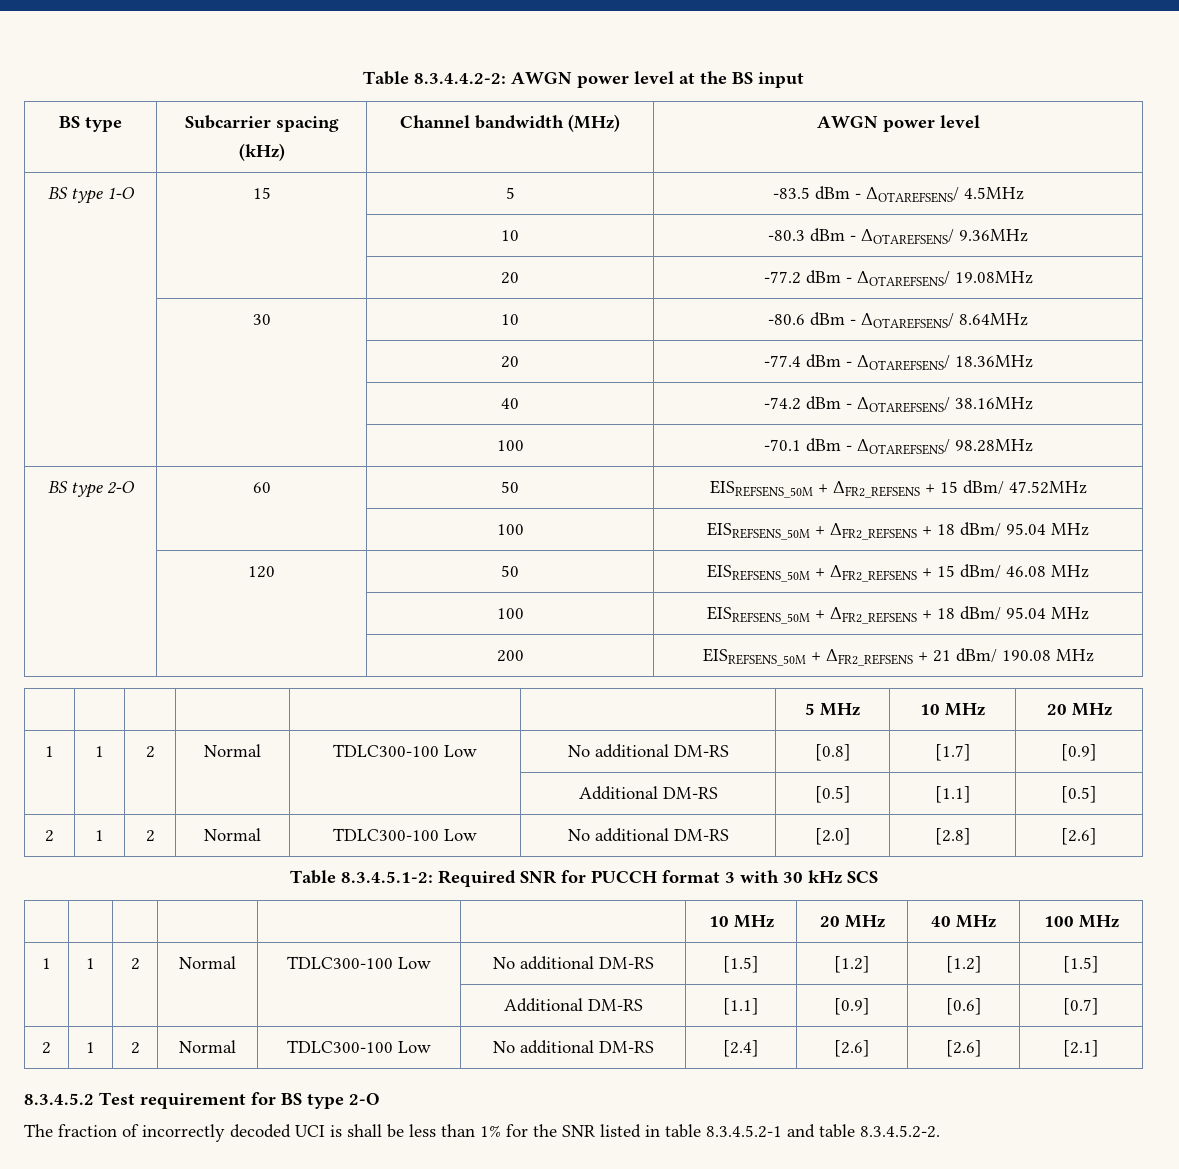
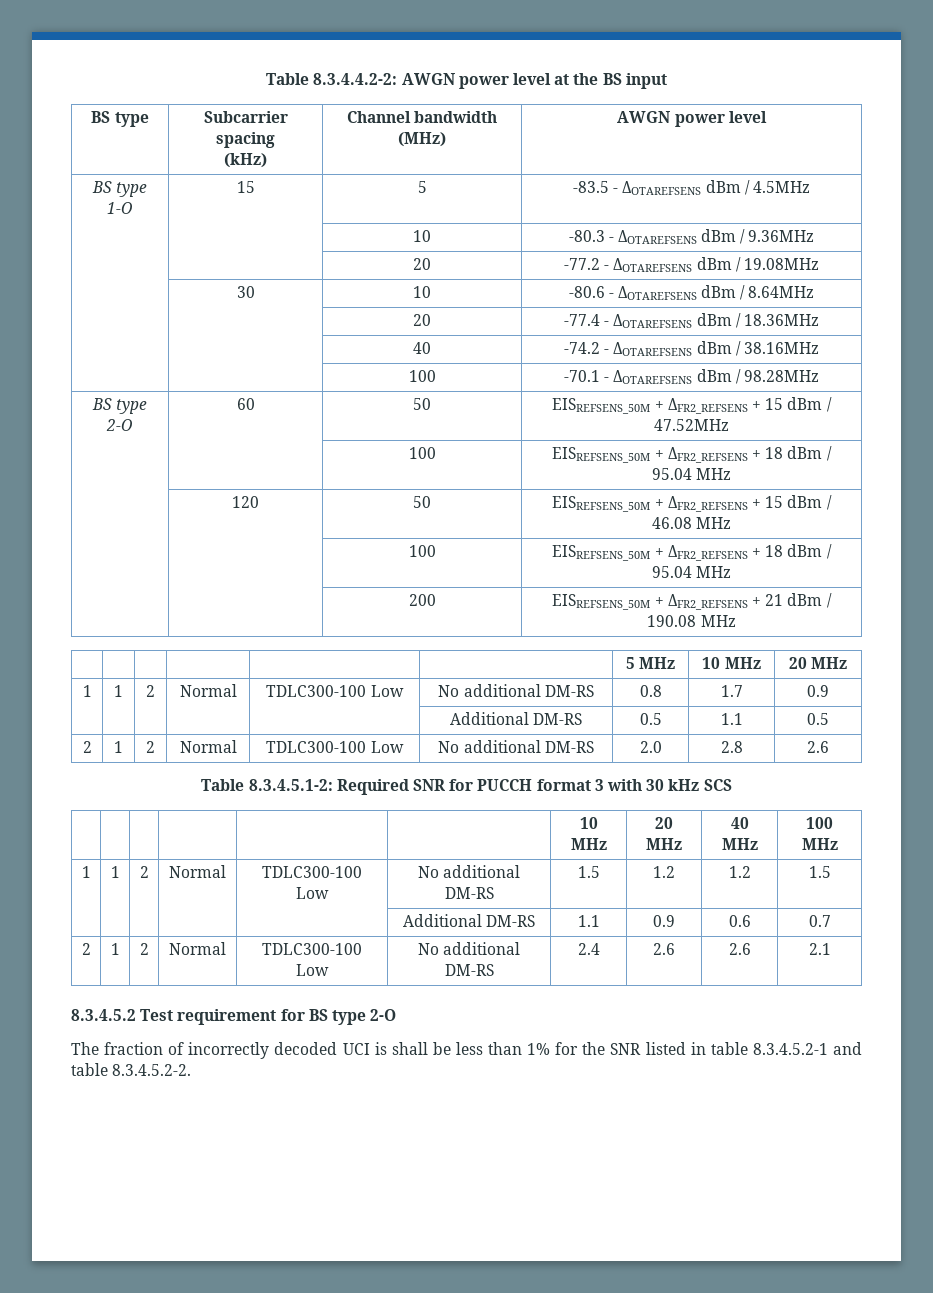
[814,186,959,203] dBm - ΔOTAREFSENS/ -> [613,180,750,195] - ΔOTAREFSENS dBm /
[810,228,955,245] dBm - ΔOTAREFSENS/ -> [608,229,746,244] - ΔOTAREFSENS dBm /
[805,270,950,287] dBm - ΔOTAREFSENS/ -> [604,257,741,272] - ΔOTAREFSENS dBm /
[810,312,955,329] dBm - ΔOTAREFSENS/ -> [608,285,746,300] - ΔOTAREFSENS dBm /
[805,354,950,371] dBm - ΔOTAREFSENS/ -> [604,313,741,328] - ΔOTAREFSENS dBm /
[805,396,950,413] dBm - ΔOTAREFSENS/ -> [604,341,741,356] - ΔOTAREFSENS dBm /
[805,438,950,455] dBm - ΔOTAREFSENS/ -> [604,369,741,384] - ΔOTAREFSENS dBm /
[962,480,1004,495] dBm/ -> [787,397,832,412] dBm /
[960,522,1002,537] dBm/ -> [787,446,832,461] dBm /
[960,564,1002,579] dBm/ -> [787,495,832,510] dBm /
[960,606,1002,621] dBm/ -> [787,544,832,559] dBm /
[955,648,997,663] dBm/ -> [787,593,832,608] dBm /
[814,744,851,761] [934,744,971,761] [1061,744,1097,761] [578,786,718,800] [814,786,851,803] [934,786,971,803] [1061,786,1097,803] [45,830,54,842] [95,830,104,841] [145,830,155,842] [204,828,261,841] [333,828,477,841] [567,828,729,842] [814,828,851,845] [934,828,971,845] [1061,828,1097,845] [0.8] | [1.7] | [0.9] // | | | | | Additional DM-RS | [0.5] | [1.1] | [0.5] // 2 | 1 | 2 | Normal | TDLC300-100 Low | No additional DM-RS | [2.0] | [2.8] | [2.6] -> [639,685,662,697] [720,685,743,697] [807,685,829,697] [449,712,583,725] [639,713,662,725] [720,713,743,725] [807,713,829,725] [82,741,92,753] [114,741,123,753] [146,741,155,753] [179,740,237,753] [266,741,404,753] [438,740,594,753] [639,741,662,753] [720,741,743,753] [807,741,829,753] 0.8 | 1.7 | 0.9 // | | | | | Additional DM-RS | 0.5 | 1.1 | 0.5 // 2 | 1 | 2 | Normal | TDLC300-100 Low | No additional DM-RS | 2.0 | 2.8 | 2.6
[723,956,759,973] [834,956,870,973] [945,956,982,973] [1063,956,1099,973] [503,998,643,1012] [723,998,759,1015] [834,998,870,1015] [945,998,982,1015] [1063,998,1099,1015] [42,1042,51,1054] [86,1042,95,1053] [130,1042,140,1054] [179,1040,236,1053] [287,1040,431,1053] [492,1040,654,1054] [723,1040,759,1057] [834,1040,870,1057] [945,1040,982,1057] [1063,1040,1099,1057] [1.5] | [1.2] | [1.2] | [1.5] // | | | | | Additional DM-RS | [1.1] | [0.9] | [0.6] | [0.7] // 2 | 1 | 2 | Normal | TDLC300-100 Low | No additional DM-RS | [2.4] | [2.6] | [2.6] | [2.1] -> [577,866,600,878] [653,866,675,878] [728,866,751,878] [808,866,831,878] [402,914,536,927] [577,915,600,927] [653,915,675,927] [728,915,751,927] [808,915,831,927] [81,943,91,955] [110,943,120,955] [139,943,149,955] [169,942,226,955] [262,943,362,955] [296,964,329,976] [417,942,521,955] [444,964,494,976] [577,943,600,955] [653,943,675,955] [728,943,751,955] [808,943,831,955] 1.5 | 1.2 | 1.2 | 1.5 // | | | | | Additional DM-RS | 1.1 | 0.9 | 0.6 | 0.7 // 2 | 1 | 2 | Normal | TDLC300-100 Low | No additional DM-RS | 2.4 | 2.6 | 2.6 | 2.1

